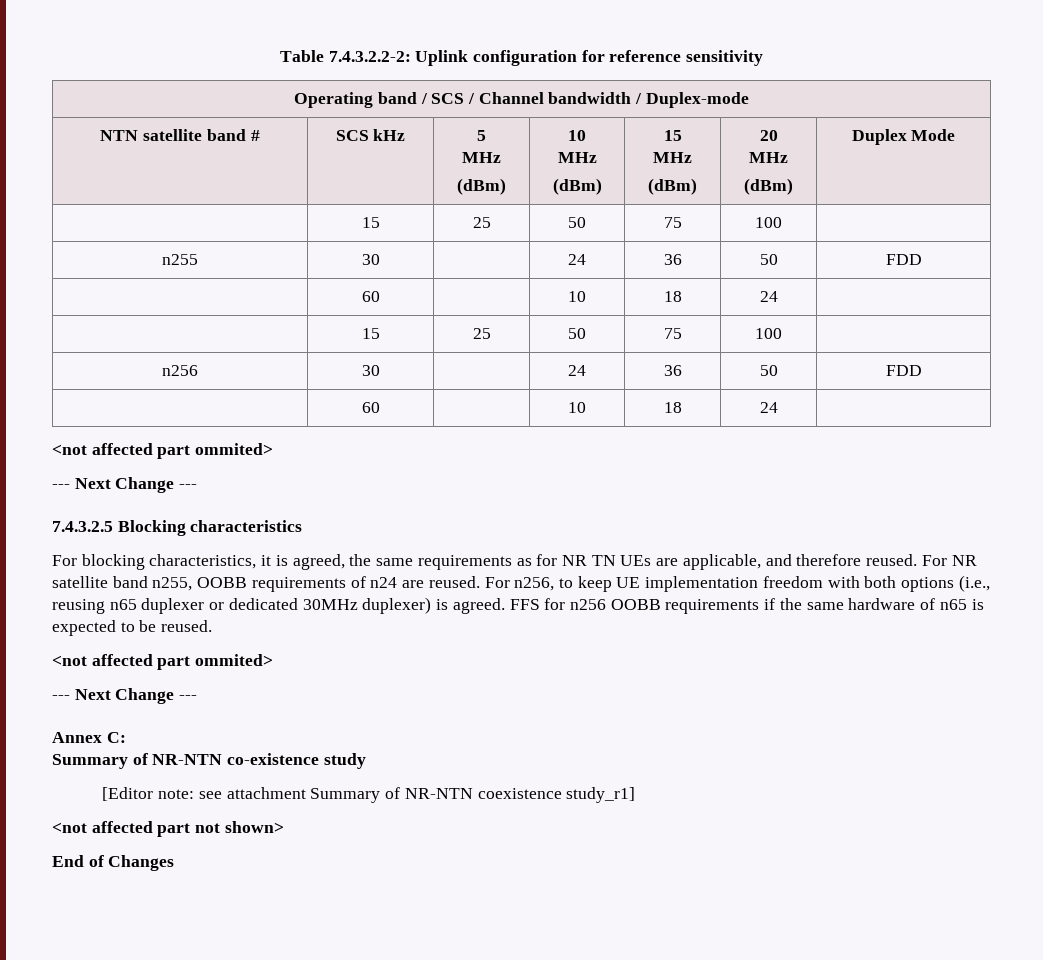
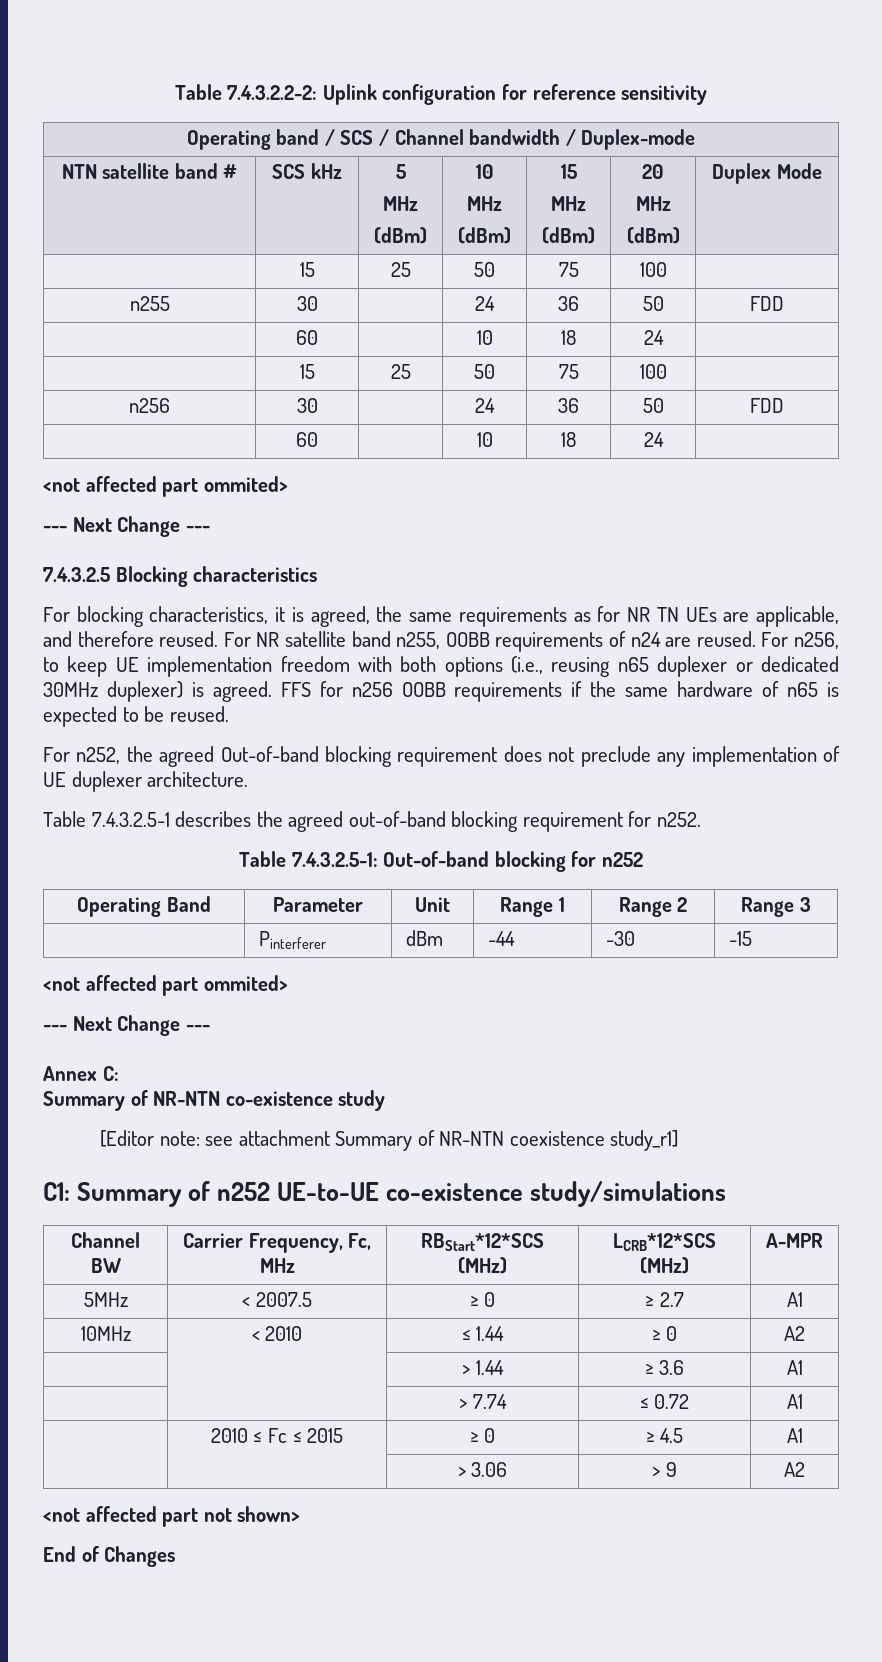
(213, 626) none -> [43,746,840,767] [43,771,249,792] [43,811,701,832] [239,851,643,872] [77,896,211,917] [273,897,363,912] [415,897,450,912] [500,897,565,917] [618,897,688,917] [741,897,811,917] [258,931,326,949] [405,930,443,946] [487,931,515,946] [605,931,635,946] [728,931,752,946] // For n252, the agreed Out-of-band blocking requirement does not preclude any implementation of UE duplexer architecture. // Table 7.4.3.2.5-1 describes the agreed out-of-band blocking requirement for n252. // Table 7.4.3.2.5-1: Out-of-band blocking for n252 // Operating Band | Parameter | Unit | Range 1 | Range 2 | Range 3 // | Pinterferer | dBm | -44 | -30 | -15
(636, 795) none -> [43,1181,727,1207] [71,1232,140,1248] [90,1258,121,1273] [182,1233,372,1253] [259,1258,295,1273] [421,1233,544,1251] [458,1257,507,1274] [613,1233,716,1251] [640,1257,689,1274] [766,1233,823,1248] [83,1292,128,1307] [242,1292,312,1307] [469,1292,496,1307] [645,1292,684,1307] [786,1292,803,1307] [80,1326,131,1341] [251,1326,303,1341] [461,1326,505,1341] [651,1326,678,1341] [784,1326,805,1341] [462,1360,504,1375] [644,1360,685,1375] [786,1360,803,1375] [459,1394,507,1409] [639,1394,690,1409] [786,1394,803,1409] [210,1428,344,1443] [469,1428,496,1443] [645,1428,684,1443] [786,1428,803,1443] [457,1462,508,1477] [652,1462,677,1477] [784,1462,805,1477] // C1: Summary of n252 UE-to-UE co-existence study/simulations // Channel BW | Carrier Frequency, Fc, MHz | RBStart*12*SCS (MHz) | LCRB*12*SCS (MHz) | A-MPR // 5MHz | < 2007.5 | ≥ 0 | ≥ 2.7 | A1 // 10MHz | < 2010 | ≤ 1.44 | ≥ 0 | A2 // | | > 1.44 | ≥ 3.6 | A1 // | | > 7.74 | ≤ 0.72 | A1 // | 2010 ≤ Fc ≤ 2015 | ≥ 0 | ≥ 4.5 | A1 // | | > 3.06 | > 9 | A2

